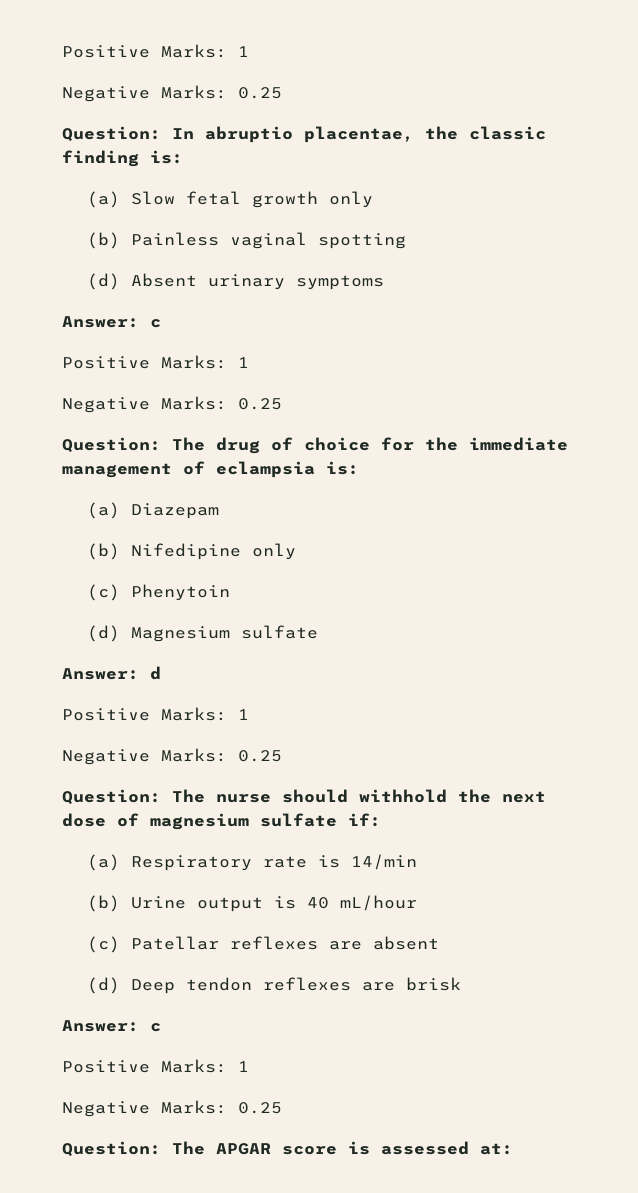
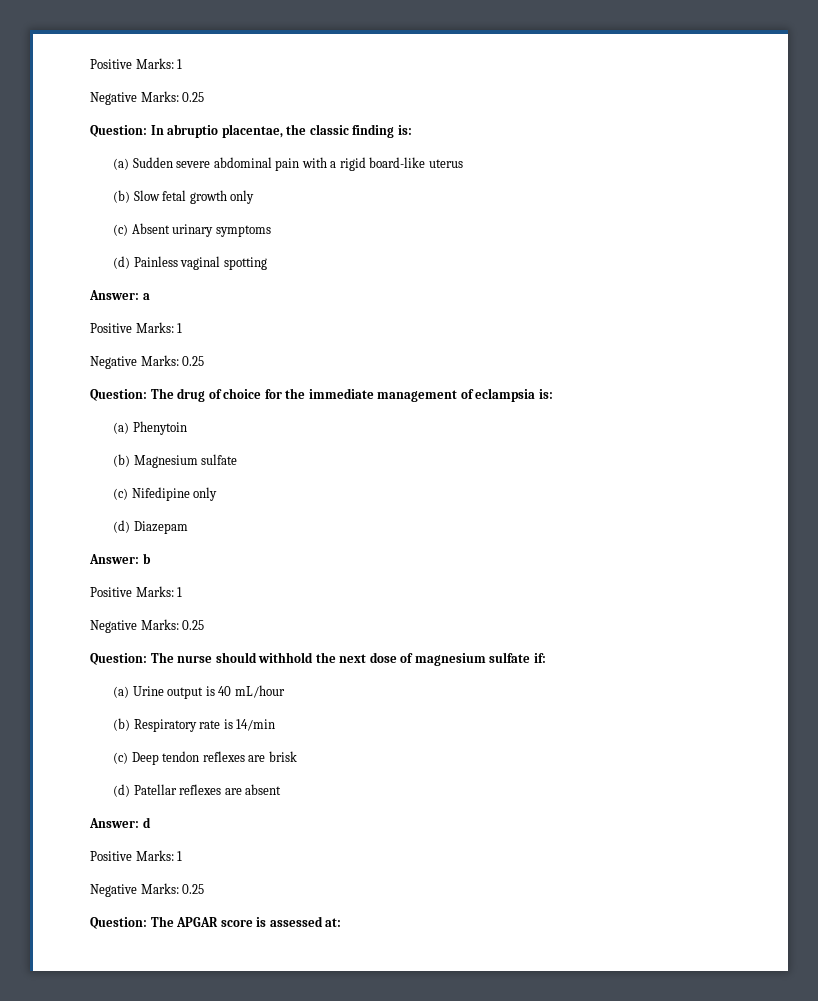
(120, 199) none -> [132,157,463,171] [113,190,131,203] Sudden severe abdominal pain with a rigid board-like uterus // (b)
[86,232,120,249] (b) -> [113,223,271,237] [113,256,131,269] (c) Absent urinary symptoms // (d)
[86,273,384,290] [62,316,161,328] // (d) Absent urinary symptoms // Answer: c -> [89,290,150,300] // Answer: a
[130,503,219,519] [86,543,120,560] Diazepam // (b) -> [132,421,187,435] [113,454,238,468] [113,488,129,500] Phenytoin // (b) Magnesium sulfate // (c)
[86,584,230,601] [86,625,318,642] [62,666,161,680] // (c) Phenytoin // (d) Magnesium sulfate // Answer: d -> [113,520,188,534] [89,553,151,564] // (d) Diazepam // Answer: b
[130,854,417,871] [86,895,120,912] Respiratory rate is 14/min // (b) -> (130, 692) none
[86,936,439,953] [86,977,120,994] (c) Patellar reflexes are absent // (d) -> [113,718,276,732] [113,752,129,764] (b) Respiratory rate is 14/min // (c)
[62,1020,161,1032] // Answer: c -> [113,784,282,797] [89,817,151,828] // (d) Patellar reflexes are absent // Answer: d

